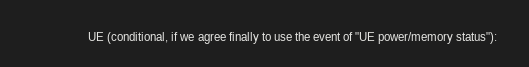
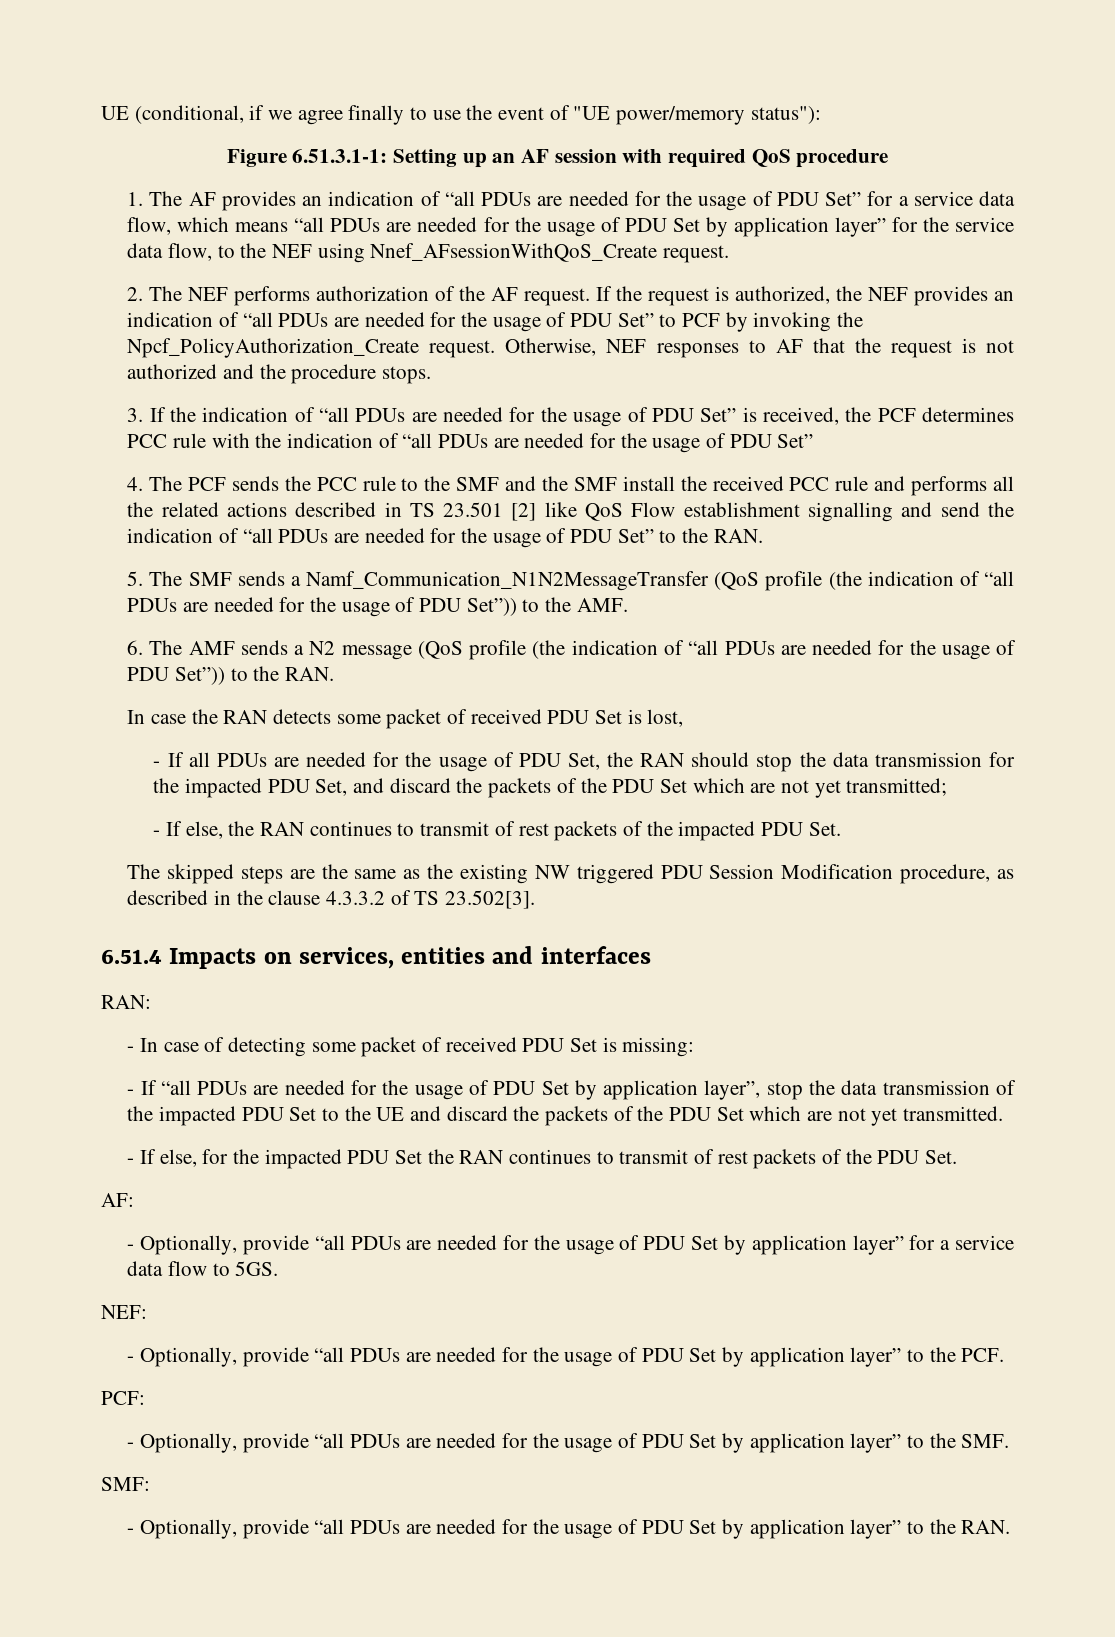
(498, 38) none -> [226,149,889,168] [127,191,1015,211] [127,217,1014,237] [127,243,729,263] [127,286,1014,306] [127,312,863,332] [127,338,1014,358] [127,364,431,384] [127,407,1014,427] [127,433,814,453] [127,476,1014,496] [127,502,1014,522] [127,528,763,548] [127,571,1015,591] [127,597,628,617] [127,640,1017,660] [127,666,334,685] [127,709,684,729] [153,752,1015,772] [153,778,948,798] [153,821,841,841] [127,864,1014,884] [127,890,535,909] [101,946,651,969] [101,995,151,1009] [127,1037,695,1057] [127,1080,1017,1100] [127,1106,1003,1126] [127,1149,957,1169] [101,1193,134,1207] [127,1235,1015,1255] [127,1261,279,1276] [101,1305,147,1319] [127,1347,1005,1367] [101,1391,145,1405] [127,1433,1010,1453] [101,1477,150,1491] [127,1519,1011,1539] // Figure 6.51.3.1-1: Setting up an AF session with required QoS procedure // 1. The AF provides an indication of “all PDUs are needed for the usage of PDU Set” for a service data flow, which means “all PDUs are needed for the usage of PDU Set by application layer” for the service data flow, to the NEF using Nnef_AFsessionWithQoS_Create request. // 2. The NEF performs authorization of the AF request. If the request is authorized, the NEF provides an indication of “all PDUs are needed for the usage of PDU Set” to PCF by invoking the Npcf_PolicyAuthorization_Create request. Otherwise, NEF responses to AF that the request is not authorized and the procedure stops. // 3. If the indication of “all PDUs are needed for the usage of PDU Set” is received, the PCF determines PCC rule with the indication of “all PDUs are needed for the usage of PDU Set” // 4. The PCF sends the PCC rule to the SMF and the SMF install the received PCC rule and performs all the related actions described in TS 23.501 [2] like QoS Flow establishment signalling and send the indication of “all PDUs are needed for the usage of PDU Set” to the RAN. // 5. The SMF sends a Namf_Communication_N1N2MessageTransfer (QoS profile (the indication of “all PDUs are needed for the usage of PDU Set”)) to the AMF. // 6. The AMF sends a N2 message (QoS profile (the indication of “all PDUs are needed for the usage of PDU Set”)) to the RAN. // In case the RAN detects some packet of received PDU Set is lost, // - If all PDUs are needed for the usage of PDU Set, the RAN should stop the data transmission for the impacted PDU Set, and discard the packets of the PDU Set which are not yet transmitted; // - If else, the RAN continues to transmit of rest packets of the impacted PDU Set. // The skipped steps are the same as the existing NW triggered PDU Session Modification procedure, as described in the clause 4.3.3.2 of TS 23.502[3]. // 6.51.4 Impacts on services, entities and interfaces // RAN: // - In case of detecting some packet of received PDU Set is missing: // - If “all PDUs are needed for the usage of PDU Set by application layer”, stop the data transmission of the impacted PDU Set to the UE and discard the packets of the PDU Set which are not yet transmitted. // - If else, for the impacted PDU Set the RAN continues to transmit of rest packets of the PDU Set. // AF: // - Optionally, provide “all PDUs are needed for the usage of PDU Set by application layer” for a service data flow to 5GS. // NEF: // - Optionally, provide “all PDUs are needed for the usage of PDU Set by application layer” to the PCF. // PCF: // - Optionally, provide “all PDUs are needed for the usage of PDU Set by application layer” to the SMF. // SMF: // - Optionally, provide “all PDUs are needed for the usage of PDU Set by application layer” to the RAN.

